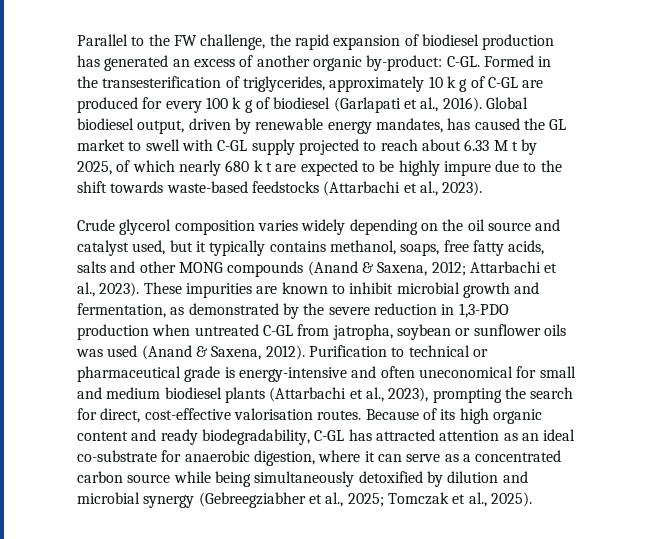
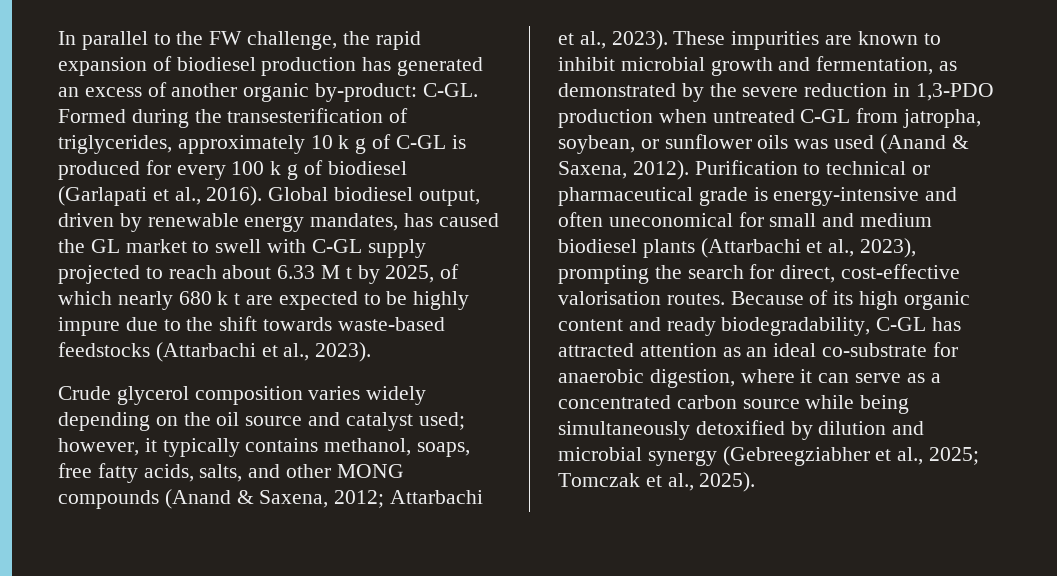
[77,34,128,46] Parallel -> [58,31,148,50] In parallel
[538,56,552,67] in -> [131,109,189,128] during
[522,80,544,88] are -> [451,135,466,149] is
[132,240,193,255] used, but -> [418,412,465,430] [58,438,139,456] used; however,
[77,261,106,273] salts -> [199,464,243,482] salts,
[396,324,451,340] soybean -> [558,135,635,154] soybean,

